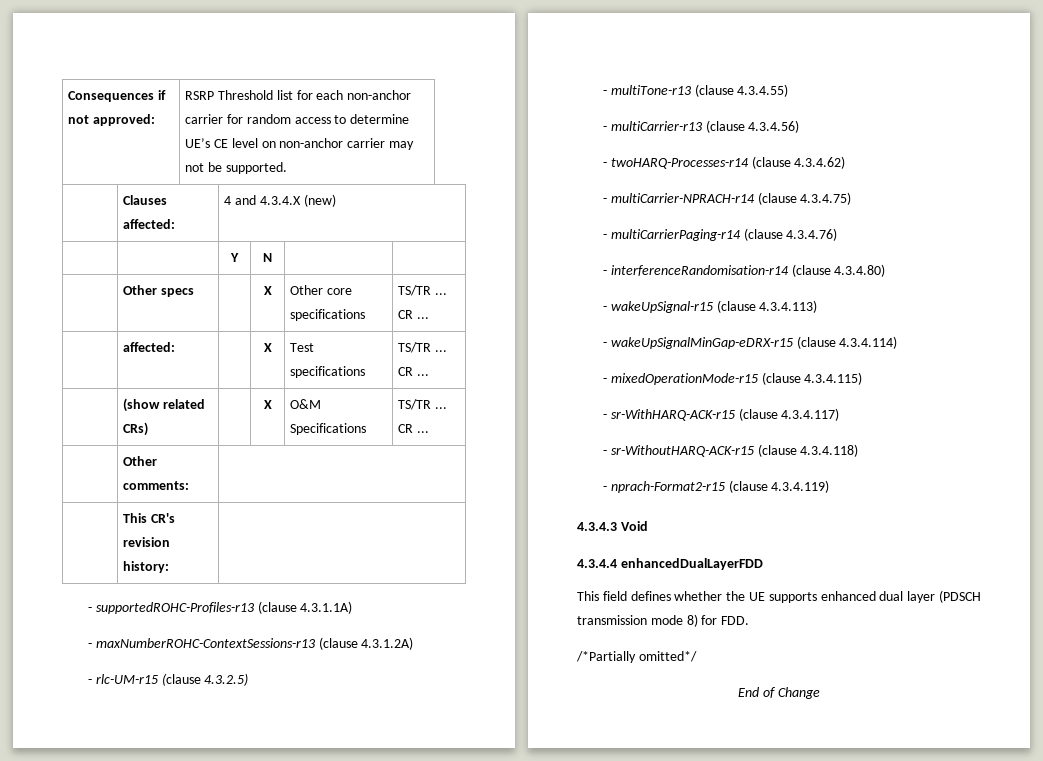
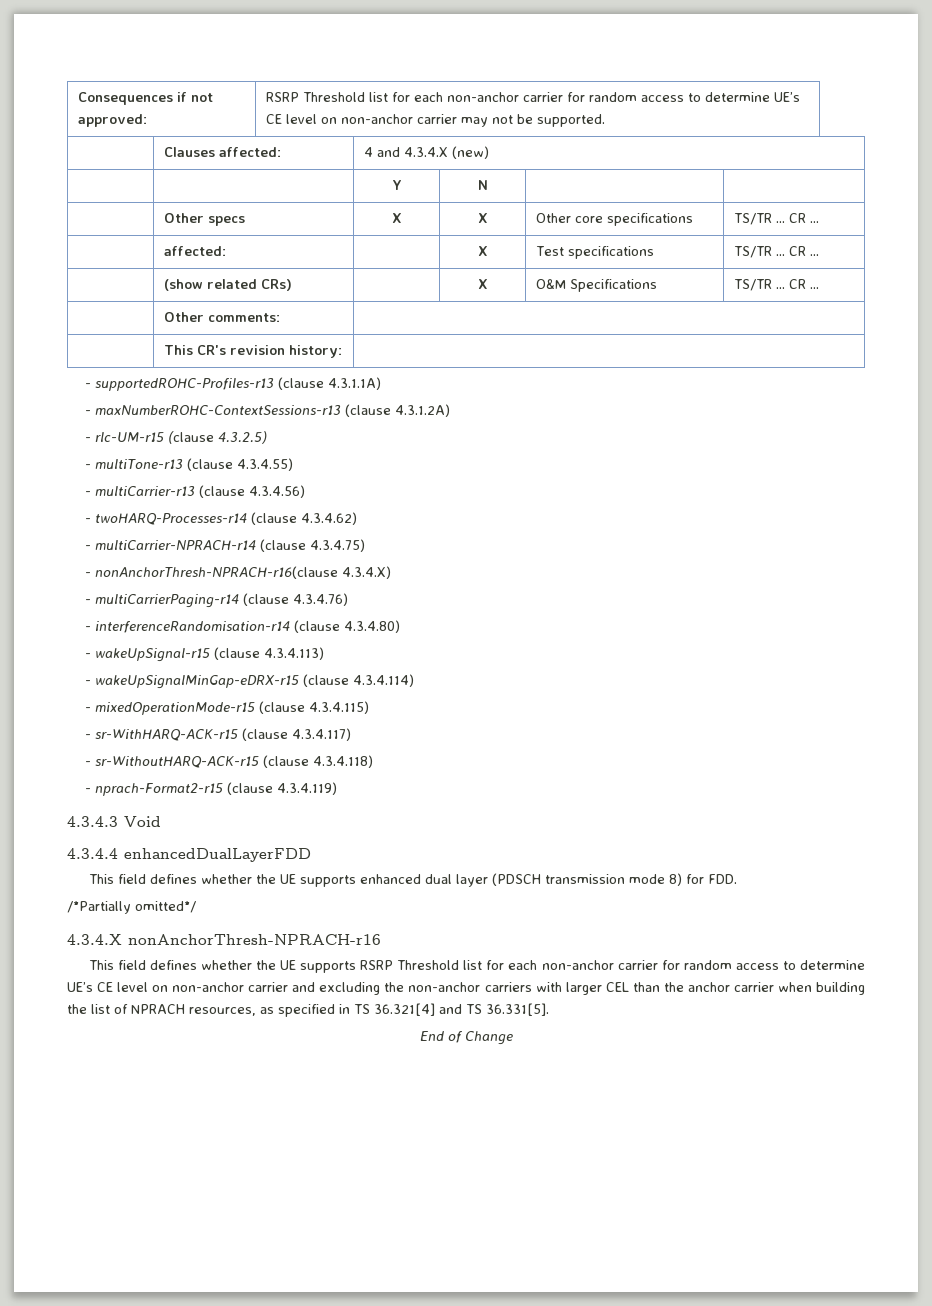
(195, 292) none -> [391,213,402,223] X
(852, 198) none -> [84,566,391,579] // - nonAnchorThresh-NPRACH-r16(clause 4.3.4.X)
(697, 656) none -> [67,934,381,945] [88,960,865,973] [67,982,866,995] [67,1003,549,1017] // 4.3.4.X nonAnchorThresh-NPRACH-r16 // This field defines whether the UE supports RSRP Threshold list for each non-anchor carrier for random access to determine UE’s CE level on non-anchor carrier and excluding the non-anchor carriers with larger CEL than the anchor carrier when building the list of NPRACH resources, as specified in TS 36.321[4] and TS 36.331[5].

